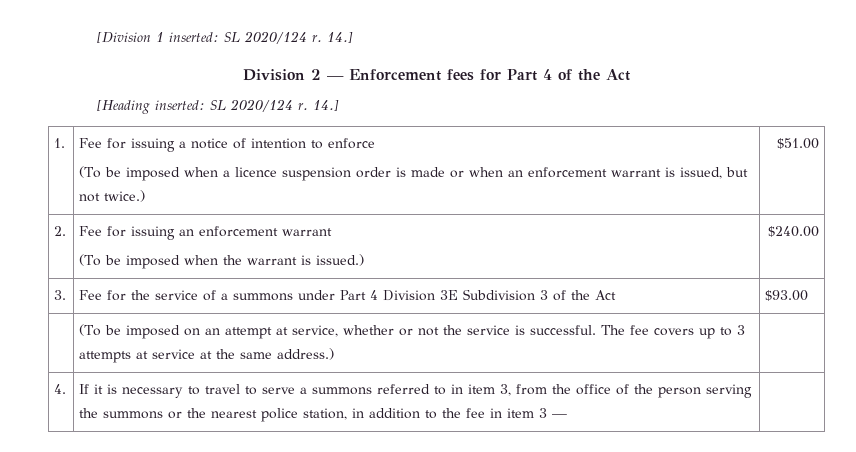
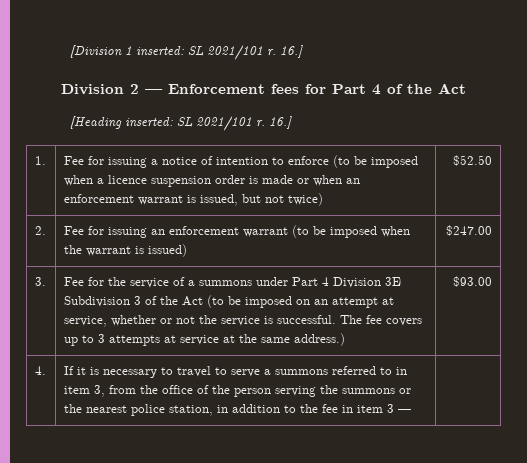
[244,31,354,44] 2020/124 r. 14.] -> [207,45,304,60] 2021/101 r. 16.]
[230,99,340,112] 2020/124 r. 14.] -> [196,116,293,131] 2021/101 r. 16.]
[79,166,102,178] // (To -> [332,155,350,168] (to
[104,190,146,202] [776,138,819,149] twice.) | $51.00 -> [287,193,323,206] [453,155,493,166] twice) | $52.50
[79,254,102,266] // (To -> [291,225,309,238] (to
[316,254,365,266] [767,226,819,237] issued.) | $240.00 -> [147,244,187,257] [446,225,493,236] issued) | $247.00
[765,290,809,301] [79,324,102,336] | $93.00 // | (To -> [206,295,224,308] (to
(335, 354) none -> [453,276,493,287] $93.00

